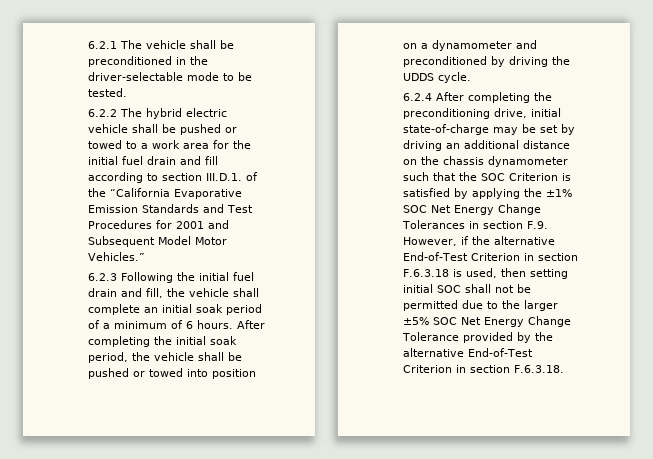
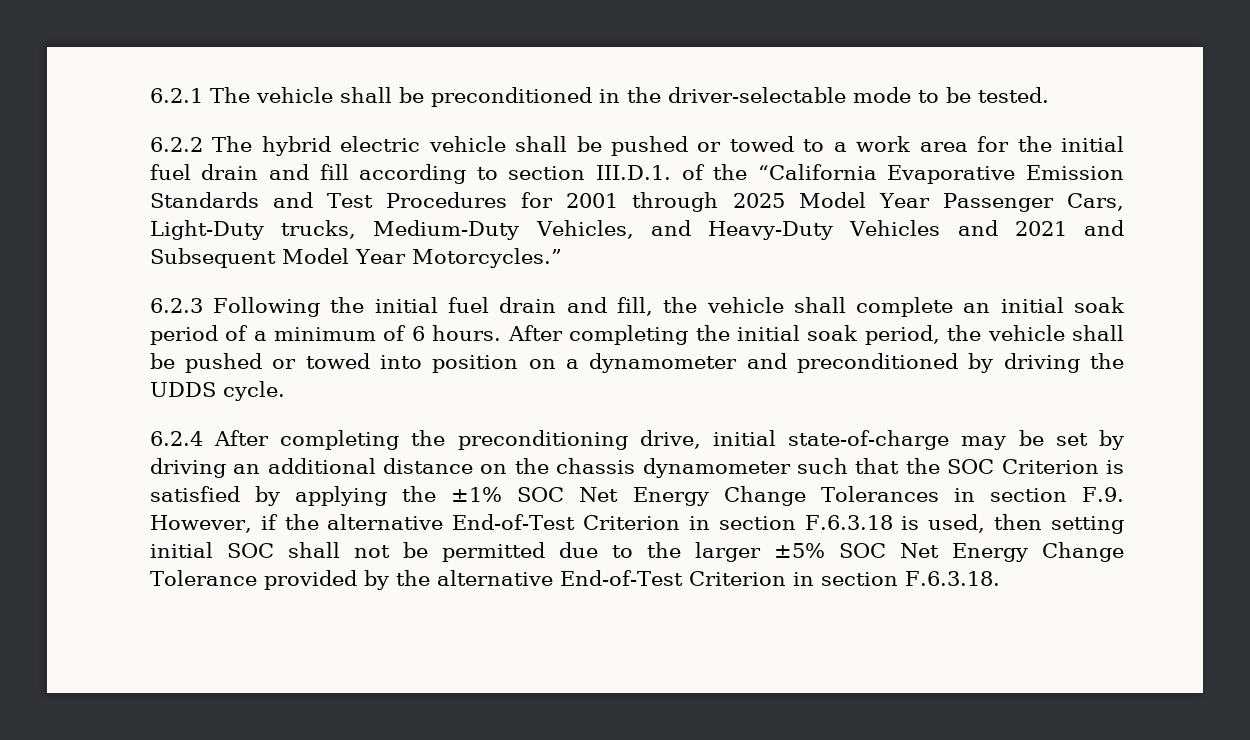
(204, 225) none -> [632,192,1124,212] [149,220,1067,240] through 2025 Model Year Passenger Cars, Light-Duty trucks, Medium-Duty Vehicles, and Heavy-Duty Vehicles and 2021
[194,237,227,245] [87,252,145,261] Motor Vehicles.” -> [354,248,562,268] Year Motorcycles.”

